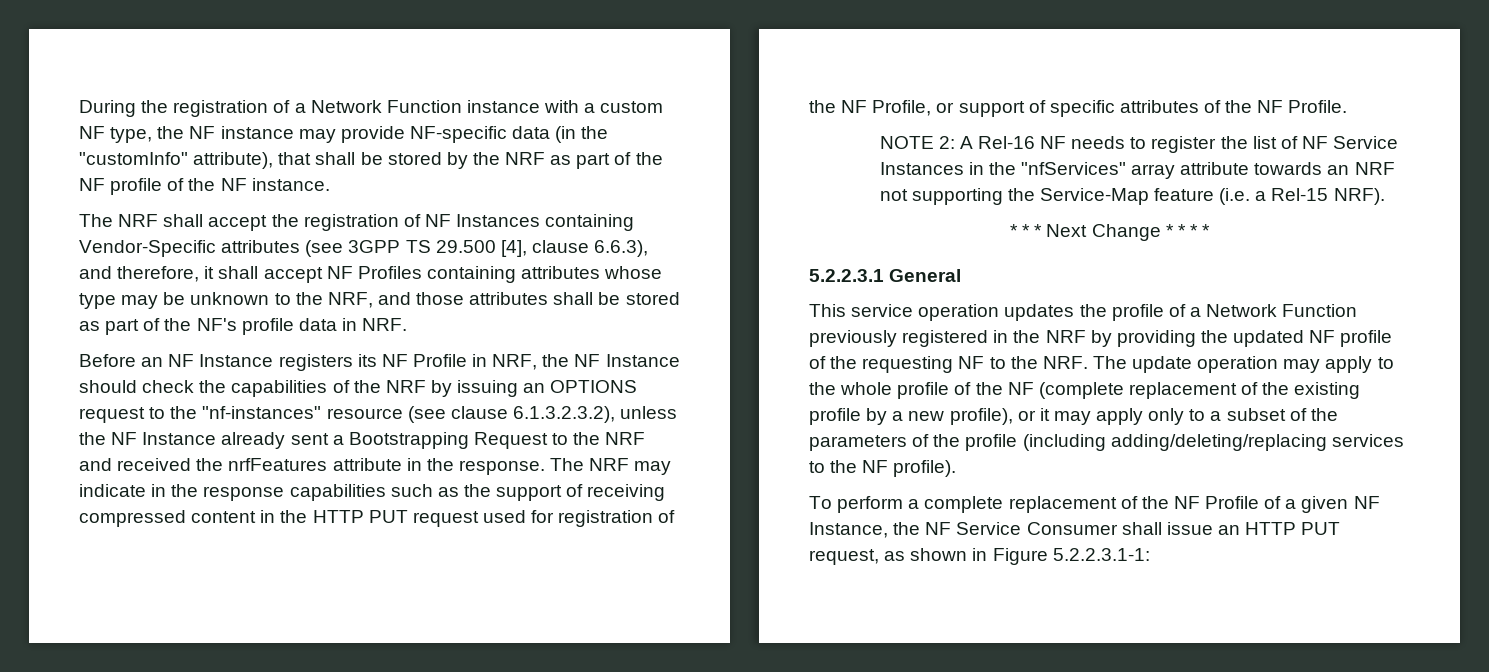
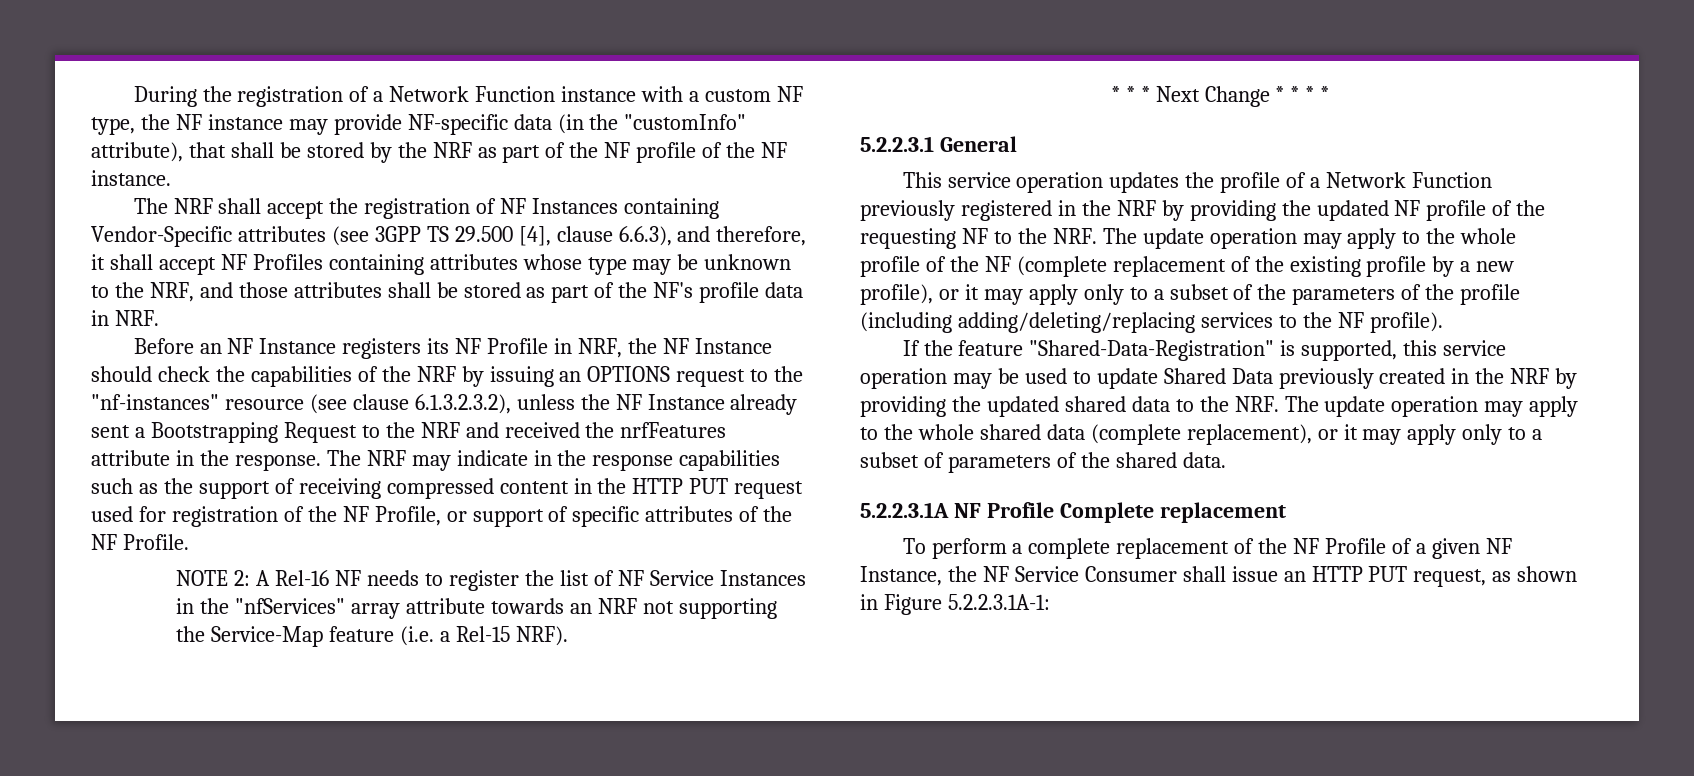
(957, 468) none -> [902,340,1507,361] [860,368,1578,389] [860,396,1579,417] [860,424,1543,445] [860,452,1226,473] [860,502,1286,523] // If the feature "Shared-Data-Registration" is supported, this service operation may be used to update Shared Data previously created in the NRF by providing the updated shared data to the NRF. The update operation may apply to the whole shared data (complete replacement), or it may apply only to a subset of parameters of the shared data. // 5.2.2.3.1A NF Profile Complete replacement
[1052,548,1150,561] 5.2.2.3.1-1: -> [947,594,1050,610] 5.2.2.3.1A-1:

